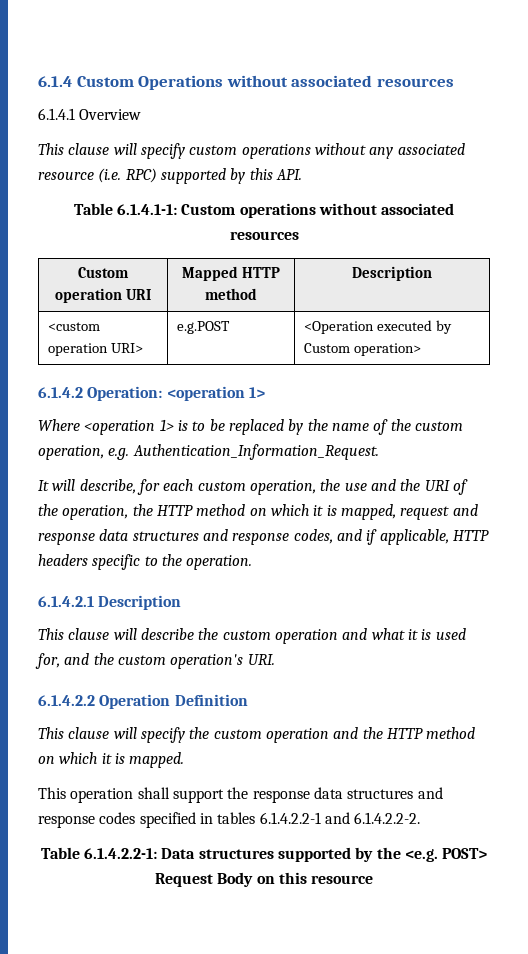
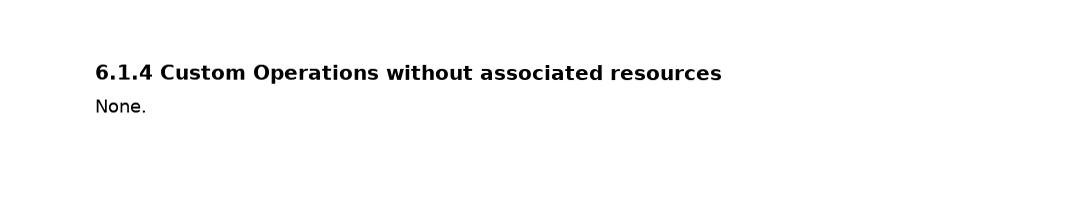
[38,108,142,120] [38,143,465,159] [38,168,302,184] [73,203,455,218] [229,231,299,240] [78,267,129,278] [55,288,151,303] [182,266,280,281] [205,288,257,300] [352,266,432,281] [48,322,101,331] [48,343,143,356] [177,321,231,334] [304,320,452,334] [304,343,421,356] [38,386,265,401] [38,419,463,435] [38,444,379,460] [38,479,468,495] [38,504,478,520] [38,529,489,545] [38,554,253,570] [38,595,182,610] [38,628,466,644] [35,653,275,669] [38,694,248,709] [38,727,476,743] [38,752,185,768] [38,787,443,803] [38,812,421,828] [40,847,488,862] [154,872,374,887] 6.1.4.1 Overview // This clause will specify custom operations without any associated resource (i.e. RPC) supported by this API. // Table 6.1.4.1-1: Custom operations without associated resources // Custom operation URI | Mapped HTTP method | Description // <custom operation URI> | e.g.POST | <Operation executed by Custom operation> // 6.1.4.2 Operation: <operation 1> // Where <operation 1> is to be replaced by the name of the custom operation, e.g. Authentication_Information_Request. // It will describe, for each custom operation, the use and the URI of the operation, the HTTP method on which it is mapped, request and response data structures and response codes, and if applicable, HTTP headers specific to the operation. // 6.1.4.2.1 Description // This clause will describe the custom operation and what it is used for, and the custom operation's URI. // 6.1.4.2.2 Operation Definition // This clause will specify the custom operation and the HTTP method on which it is mapped. // This operation shall support the response data structures and response codes specified in tables 6.1.4.2.2-1 and 6.1.4.2.2-2. // Table 6.1.4.2.2-1: Data structures supported by the <e.g. POST> Request Body on this resource -> [94,99,147,113] None.

